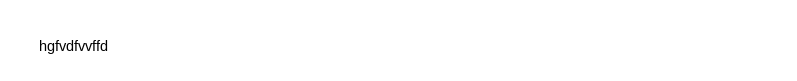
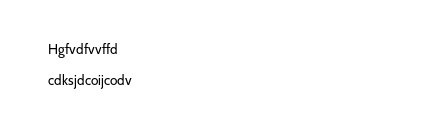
[39,40,108,54] hgfvdfvvffd -> [48,43,118,58] [48,74,132,89] Hgfvdfvvffd // cdksjdcoijcodv

